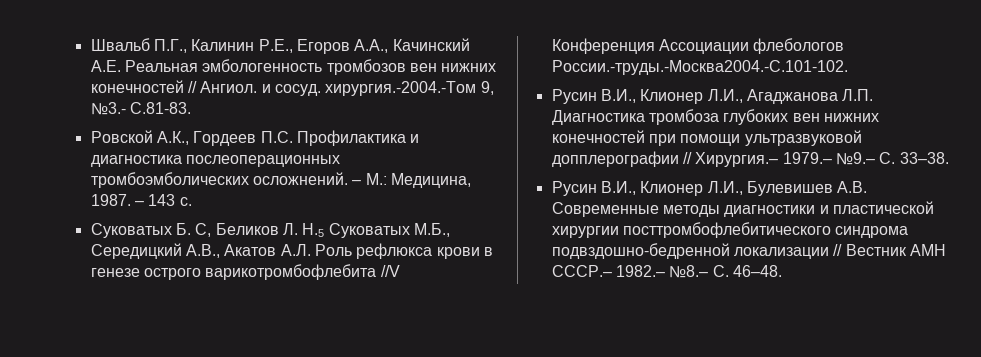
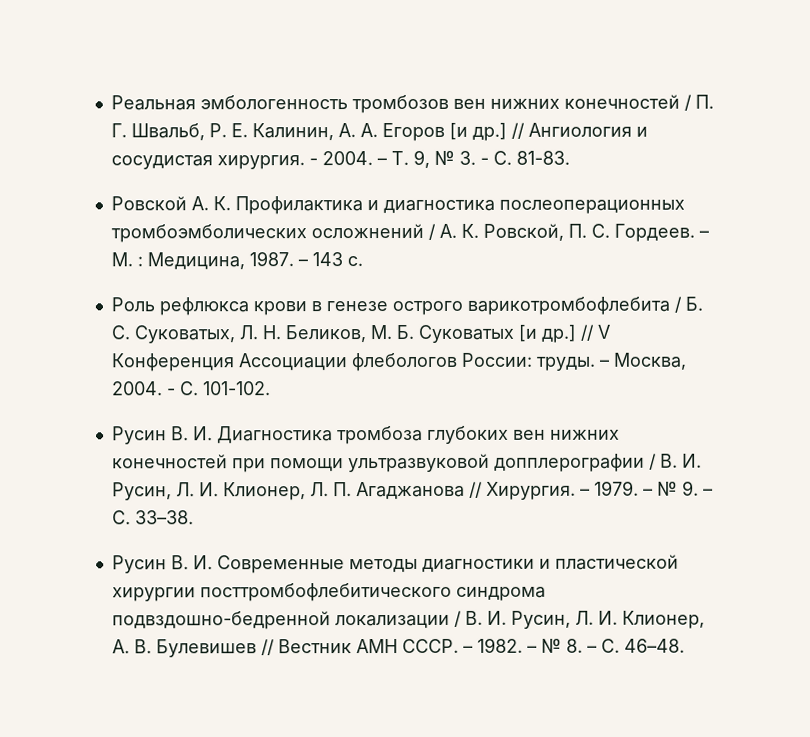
[90,38,470,54] [90,60,121,72] Швальб П.Г., Калинин Р.Е., Егоров А.А., Качинский А.Е. -> (110, 103) none
[187,81,494,96] [90,102,191,115] [90,130,293,146] // Ангиол. и сосуд. хирургия.-2004.-Том 9, №3.- С.81-83. // Ровской А.К., Гордеев П.С. -> [683,94,714,111] [110,122,648,142] [110,149,570,170] [110,196,231,211] / П. Г. Швальб, Р. Е. Калинин, А. А. Егоров [и др.] // Ангиология и сосудистая хирургия. - 2004. – Т. 9, № 3. - С. 81-83. // Ровской А. К.
[252,172,387,185] осложнений. – М.: -> [310,223,709,242] [110,252,143,267] осложнений / А. К. Ровской, П. С. Гордеев. – М. :
[90,223,450,238] [90,243,311,259] Суковатых Б. С, Беликов Л. Н.5 Суковатых М.Б., Середицкий А.В., Акатов А.Л. -> (363, 261) none
[380,265,400,277] [551,38,845,54] [551,60,848,75] [551,89,874,104] //V Конференция Ассоциации флебологов России.-труды.-Москва2004.-С.101-102. // Русин В.И., Клионер Л.И., Агаджанова Л.П. -> [673,296,703,313] [110,324,610,344] [110,352,687,372] [111,381,271,396] [111,426,213,445] / Б. С. Суковатых, Л. Н. Беликов, М. Б. Суковатых [и др.] // V Конференция Ассоциации флебологов России: труды. – Москва, 2004. - С. 101-102. // Русин В. И.
[682,152,949,167] [551,181,868,196] // Хирургия.– 1979.– №9.– С. 33–38. // Русин В.И., Клионер Л.И., Булевишев А.В. -> [648,453,702,470] [111,480,713,501] [111,510,194,525] [111,555,213,574] / В. И. Русин, Л. И. Клионер, Л. П. Агаджанова // Хирургия. – 1979. – № 9. – С. 33–38. // Русин В. И.
[833,244,946,256] [551,265,709,278] // Вестник АМН СССР.– 1982.– №8.– -> [453,610,705,629] [111,637,597,658] / В. И. Русин, Л. И. Клионер, А. В. Булевишев // Вестник АМН СССР. – 1982. – № 8. –

